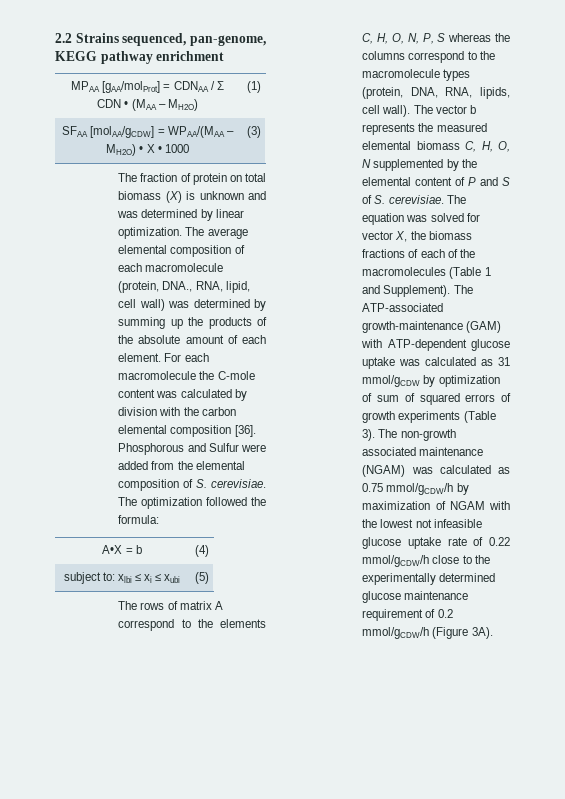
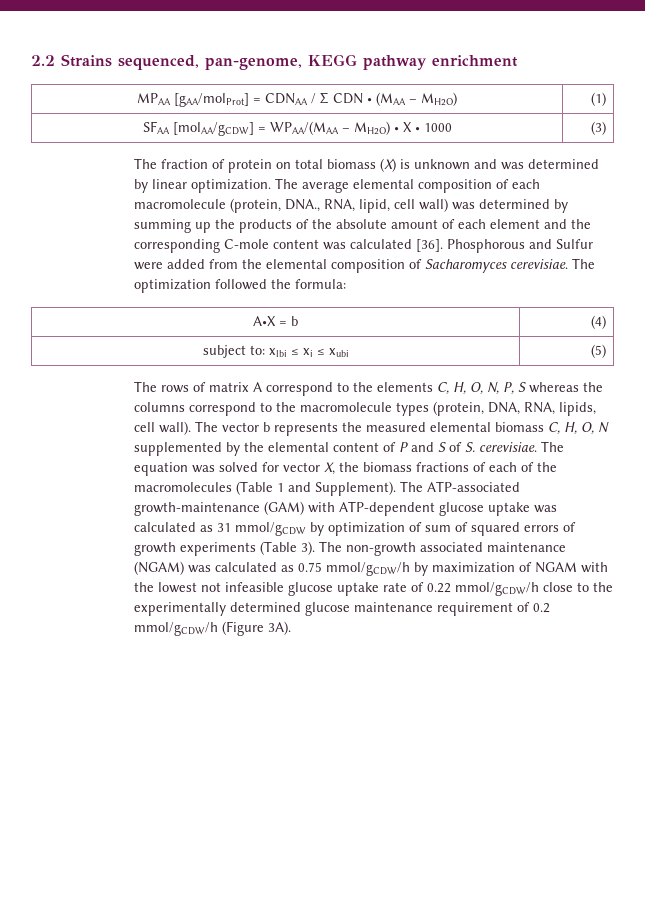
[118,353,209,362] [118,371,255,380] [118,389,247,401] [118,407,236,416] [118,425,232,437] element. For each macromolecule the C-mole content was calculated by division with the carbon elemental composition -> [489,219,591,229] [133,239,412,253] element and the corresponding C-mole content was calculated
[196,479,208,488] S. -> [424,259,507,273] Sacharomyces

